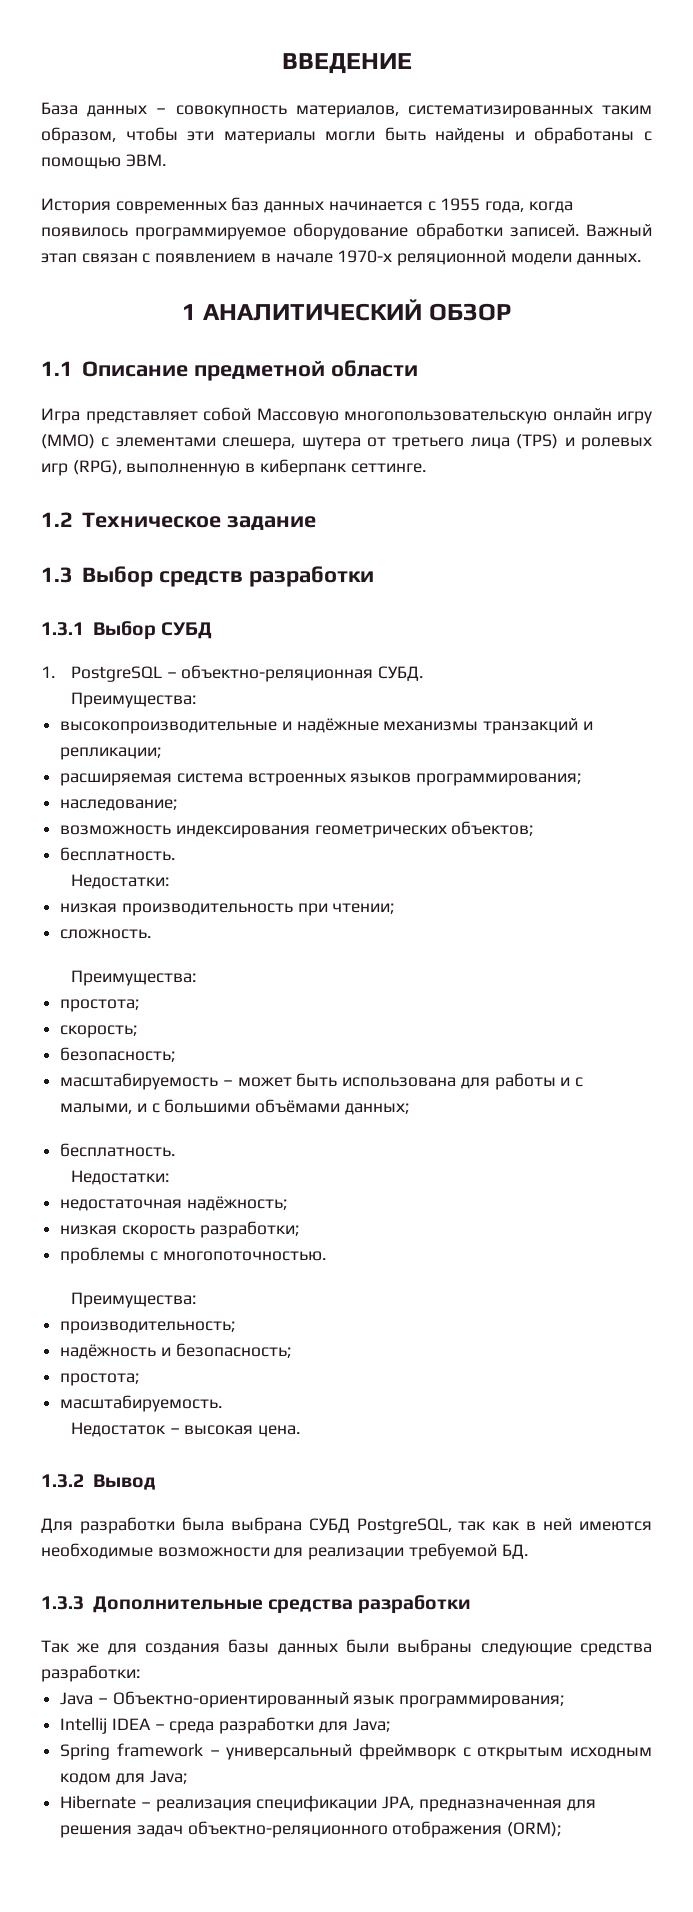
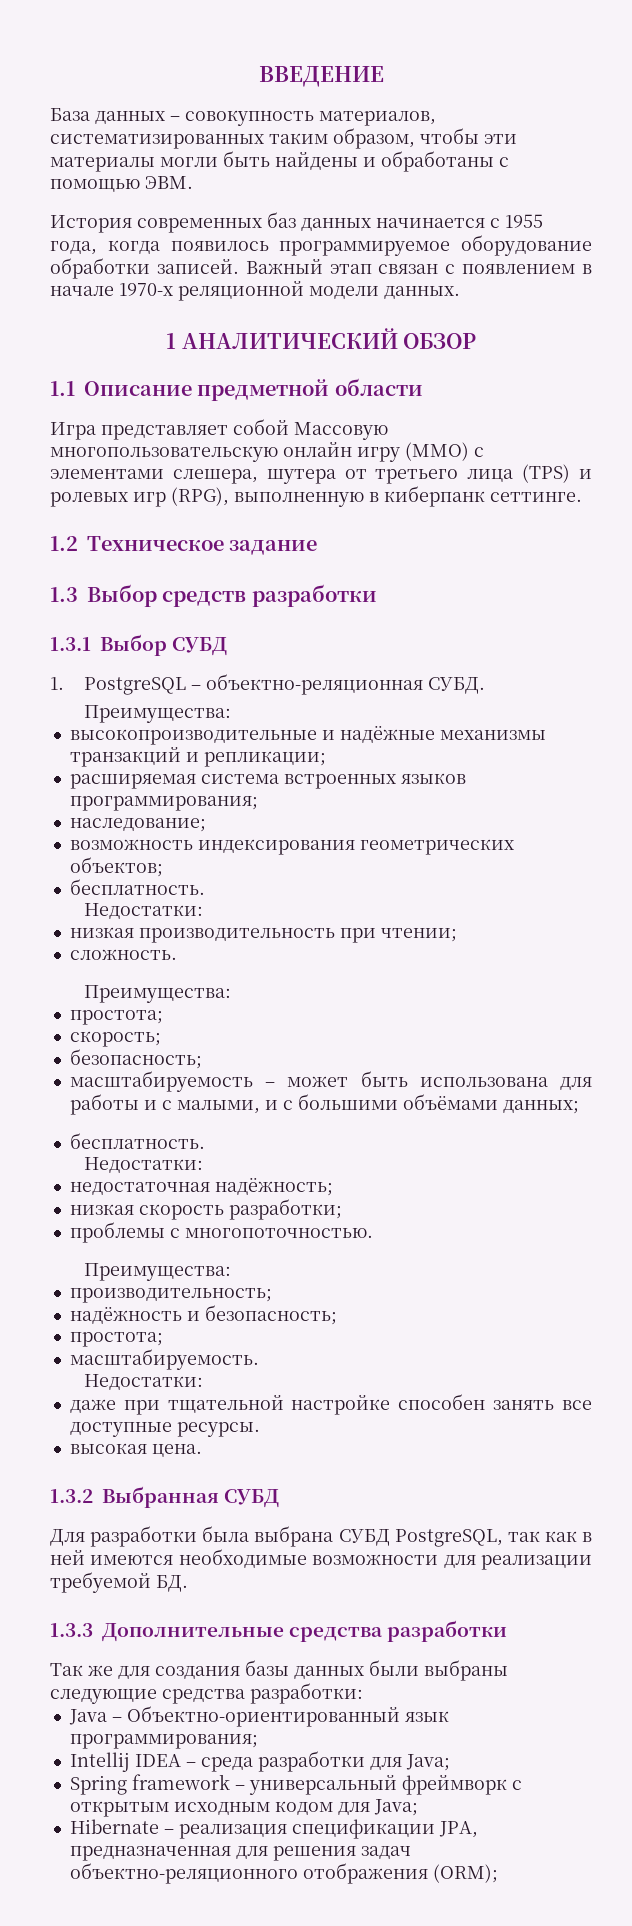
[70,1422,180,1437] Недостаток – -> [83,1374,203,1390] [69,1394,592,1415] [69,1422,260,1437] Недостатки: // даже при тщательной настройке способен занять все доступные ресурсы. //
[92,1474,156,1490] Вывод -> [102,1486,280,1508] Выбранная СУБД

